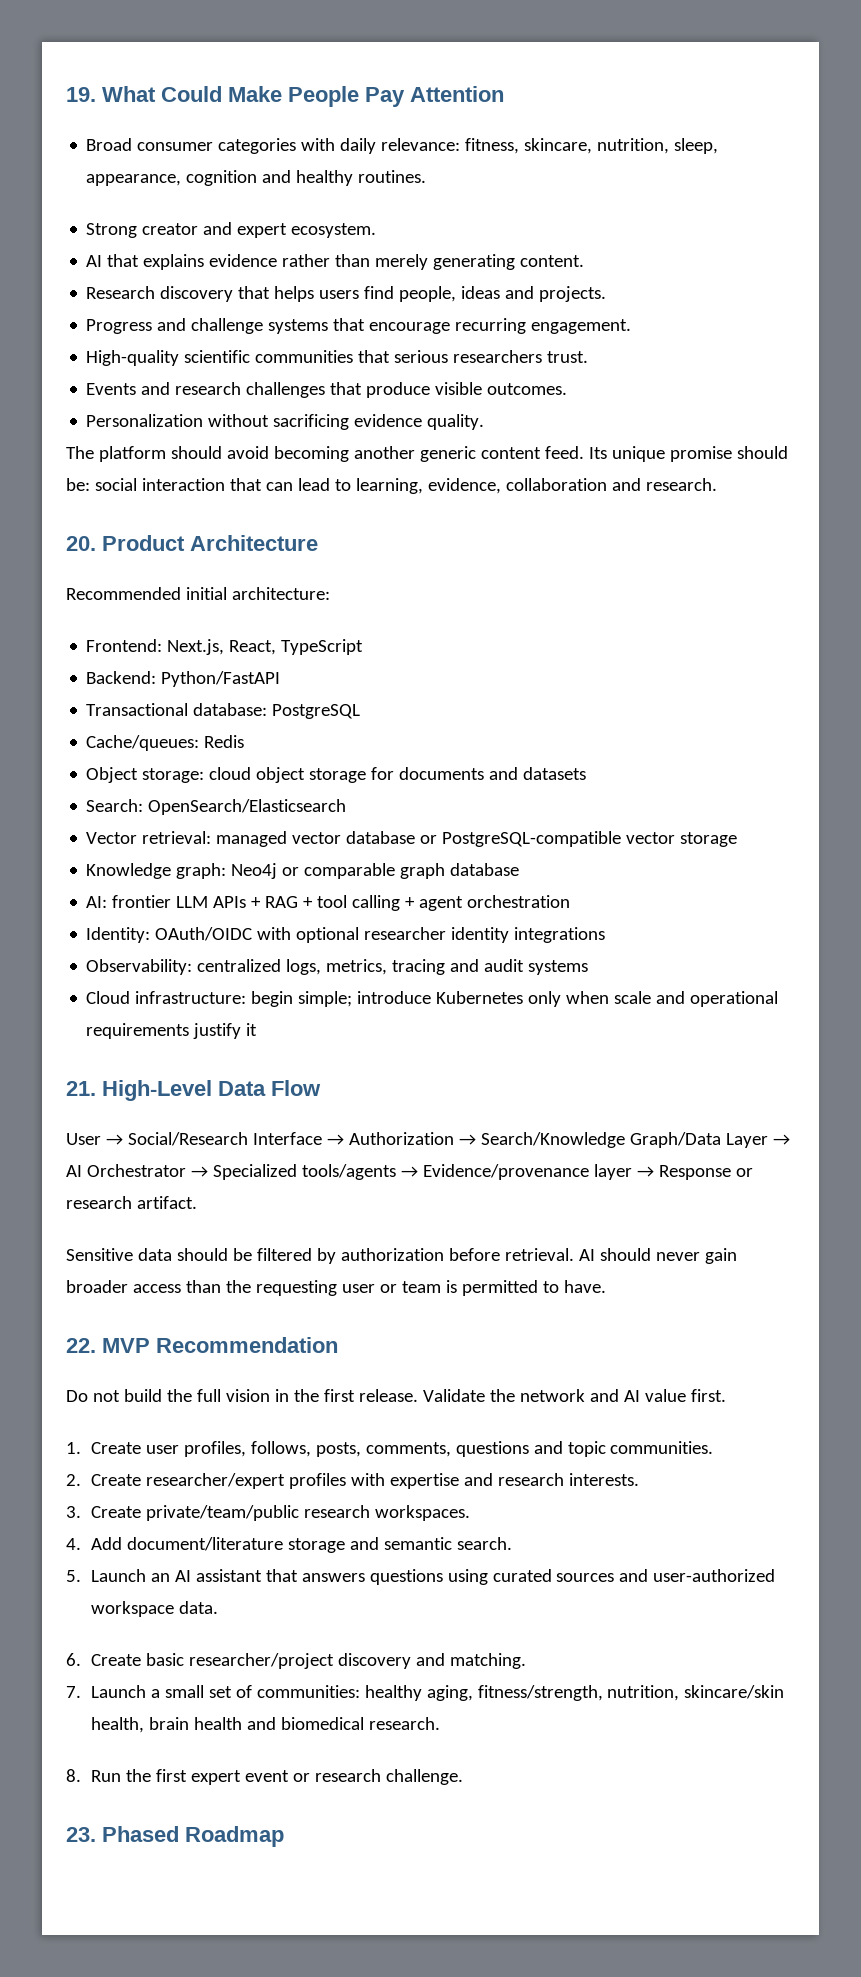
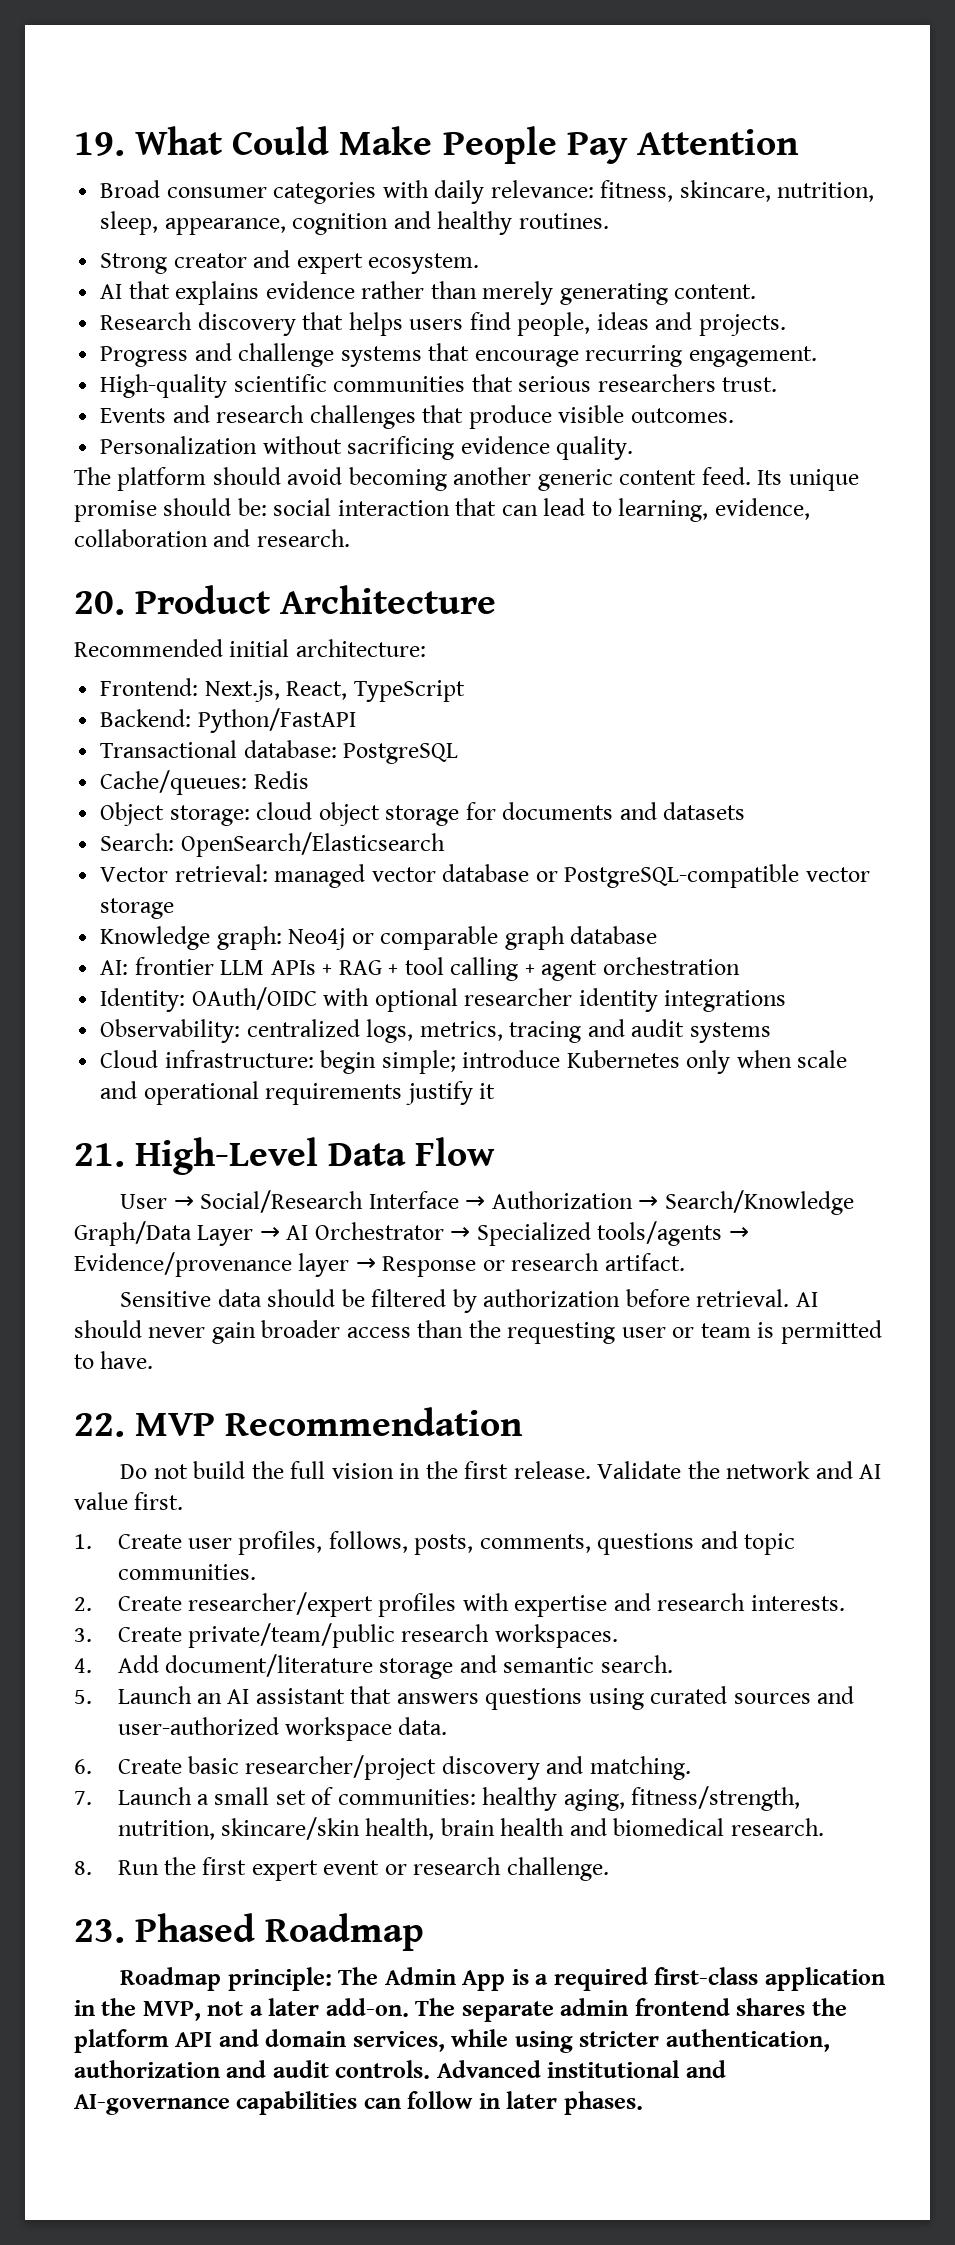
(284, 1836) none -> [120,1967,885,1991] [74,1998,847,2022] [74,2029,830,2053] [74,2060,726,2079] [74,2091,643,2115] // Roadmap principle: The Admin App is a required first-class application in the MVP, not a later add-on. The separate admin frontend shares the platform API and domain services, while using stricter authentication, authorization and audit controls. Advanced institutional and AI-governance capabilities can follow in later phases.

